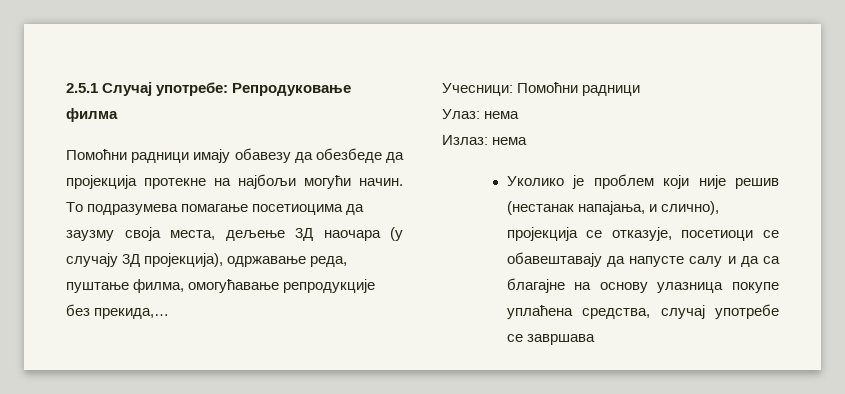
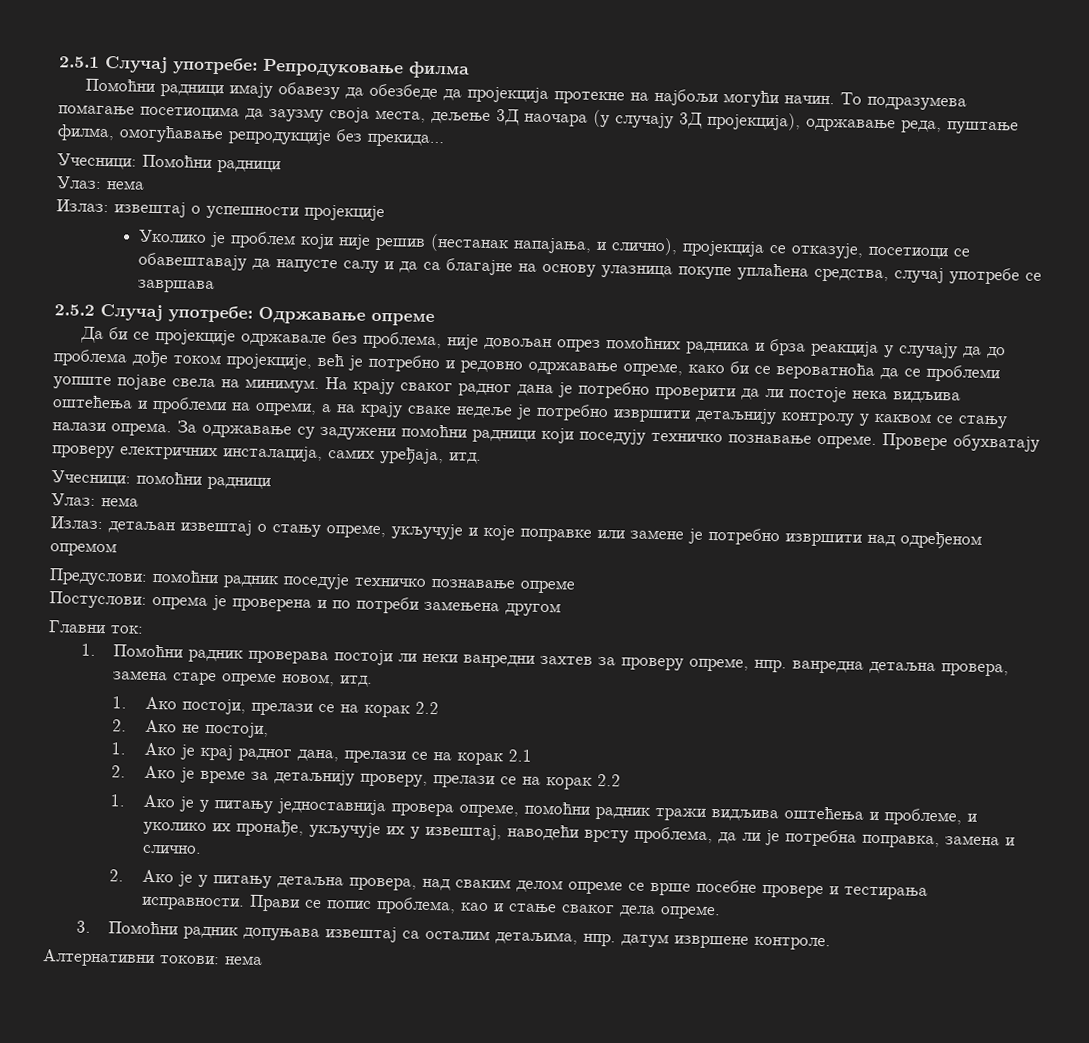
[94,308,170,319] прекида,… -> [367,133,444,148] прекида…
[492,137,528,145] нема -> [114,201,385,222] извештај о успешности пројекције
(595, 339) none -> [54,303,435,326] [80,326,1007,359] [53,349,1000,383] [53,374,961,404] [52,395,1007,429] [52,420,1040,452] [52,445,482,465] [51,470,271,491] [51,493,139,507] [50,516,982,549] [50,542,117,557] [49,568,575,594] [49,591,561,617] [48,620,144,634] [80,643,1010,677] [113,670,374,687] [112,696,439,718] [112,719,269,739] [111,742,532,766] [111,765,621,790] [110,794,977,826] [142,819,1015,849] [141,844,202,854] [109,869,928,900] [140,894,721,920] [75,920,832,951] [42,949,263,968] // 2.5.2 Случај употребе: Одржавање опреме // Да би се пројекције одржавале без проблема, није довољан опрез помоћних радника и брза реакција у случају да до проблема дође током пројекције, већ је потребно и редовно одржавање опреме, како би се вероватноћа да се проблеми уопште појаве свела на минимум. На крају сваког радног дана је потребно проверити да ли постоје нека видљива оштећења и проблеми на опреми, а на крају сваке недеље је потребно извршити детаљнију контролу у каквом се стању налази опрема. За одржавање су задужени помоћни радници који поседују техничко познавање опреме. Провере обухватају проверу електричних инсталација, самих уређаја, итд. // Учесници: помоћни радници // Улаз: нема // Излаз: детаљан извештај о стању опреме, укључује и које поправке или замене је потребно извршити над одређеном опремом // Предуслови: помоћни радник поседује техничко познавање опреме // Постуслови: опрема је проверена и по потреби замењена другом // Главни ток: // 1. Помоћни радник проверава постоји ли неки ванредни захтев за проверу опреме, нпр. ванредна детаљна провера, замена старе опреме новом, итд. // 1. Ако постоји, прелази се на корак 2.2 // 2. Ако не постоји, // 1. Ако је крај радног дана, прелази се на корак 2.1 // 2. Ако је време за детаљнију проверу, прелази се на корак 2.2 // 1. Ако је у питању једноставнија провера опреме, помоћни радник тражи видљива оштећења и проблеме, и уколико их пронађе, укључује их у извештај, наводећи врсту проблема, да ли је потребна поправка, замена и слично. // 2. Ако је у питању детаљна провера, над сваким делом опреме се врше посебне провере и тестирања исправности. Прави се попис проблема, као и стање сваког дела опреме. // 3. Помоћни радник допуњава извештај са осталим детаљима, нпр. датум извршене контроле. // Алтернативни токови: нема

